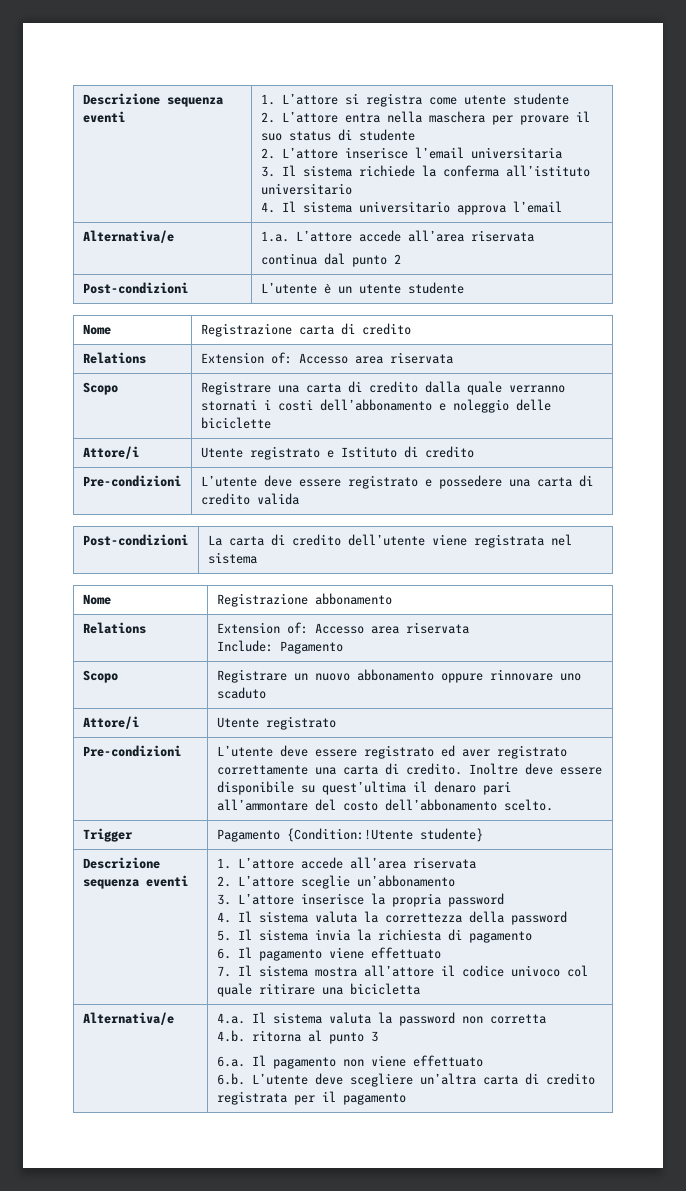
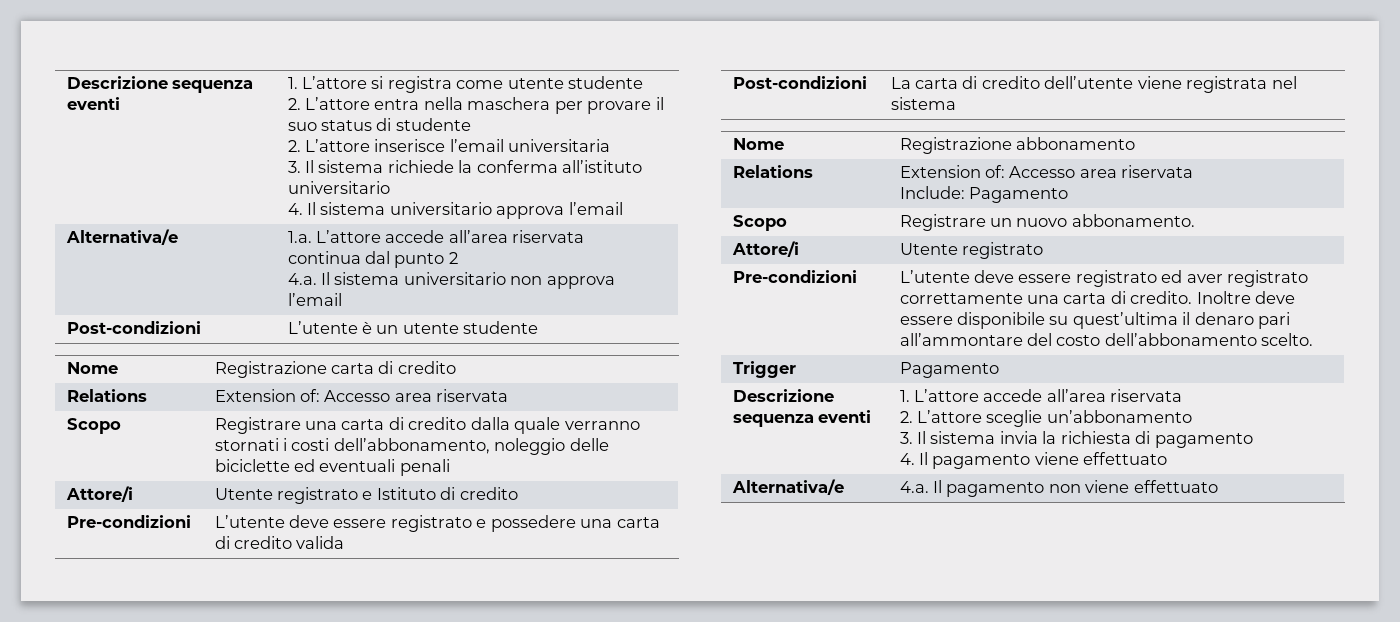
(401, 259) none -> [287,272,615,289] [287,293,342,306] // 4.a. Il sistema universitario non approva l’email
[319,399,446,411] dell’abbonamento e -> [333,438,490,454] dell’abbonamento,
(271, 423) none -> [294,459,450,476] ed eventuali penali
[356,669,581,683] [216,687,266,699] abbonamento oppure rinnovare uno scaduto -> [1071,214,1195,227] abbonamento.
[286,828,483,842] {Condition:!Utente studente} -> (999, 370) none
[237,893,504,907] [216,911,567,925] [216,930,231,941] L’attore inserisce la propria password // 4. Il sistema valuta la correttezza della password // 5. -> (913, 438) none
[216,948,231,959] 6. -> [899,453,915,465] 4.
[216,965,588,977] [216,983,420,997] [82,1012,174,1025] [216,1012,546,1026] [216,1030,378,1044] [216,1055,483,1069] [216,1073,595,1087] [216,1091,406,1105] // 7. Il sistema mostra all’attore il codice univoco col quale ritirare una bicicletta // Alternativa/e | 4.a. Il sistema valuta la password non corretta // 4.b. ritorna al punto 3 // 6.a. Il pagamento non viene effettuato // 6.b. L’utente deve scegliere un’altra carta di credito registrata per il pagamento -> [731,479,844,495] [899,480,1218,497] // Alternativa/e | 4.a. Il pagamento non viene effettuato

